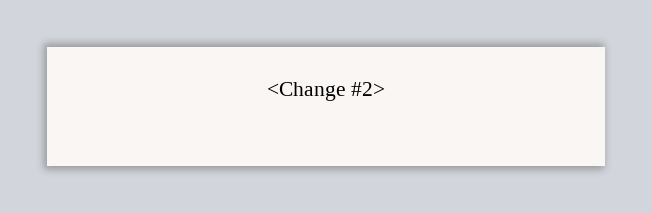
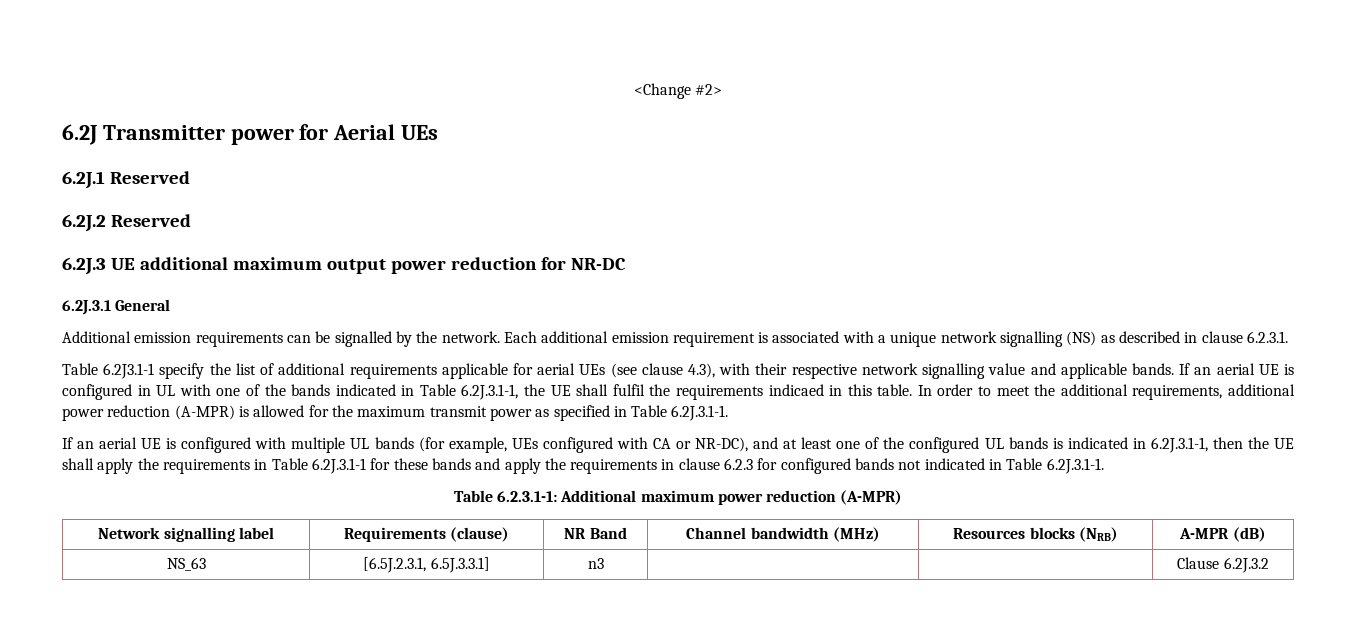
(386, 89) none -> [62,124,439,145] [62,171,190,189] [62,214,191,232] [62,257,626,275] [62,299,171,315] [62,331,1289,347] [62,363,1294,379] [62,384,1295,400] [62,405,729,421] [62,437,1294,453] [62,458,1104,474] [453,490,903,505] [98,527,274,542] [343,527,510,542] [564,527,627,539] [686,527,880,542] [953,527,1118,542] [1179,527,1266,542] [166,557,206,571] [363,557,490,573] [587,558,604,569] [1177,557,1269,573] // 6.2J Transmitter power for Aerial UEs // 6.2J.1 Reserved // 6.2J.2 Reserved // 6.2J.3 UE additional maximum output power reduction for NR-DC // 6.2J.3.1 General // Additional emission requirements can be signalled by the network. Each additional emission requirement is associated with a unique network signalling (NS) as described in clause 6.2.3.1. // Table 6.2J3.1-1 specify the list of additional requirements applicable for aerial UEs (see clause 4.3), with their respective network signalling value and applicable bands. If an aerial UE is configured in UL with one of the bands indicated in Table 6.2J.3.1-1, the UE shall fulfil the requirements indicaed in this table. In order to meet the additional requirements, additional power reduction (A-MPR) is allowed for the maximum transmit power as specified in Table 6.2J.3.1-1. // If an aerial UE is configured with multiple UL bands (for example, UEs configured with CA or NR-DC), and at least one of the configured UL bands is indicated in 6.2J.3.1-1, then the UE shall apply the requirements in Table 6.2J.3.1-1 for these bands and apply the requirements in clause 6.2.3 for configured bands not indicated in Table 6.2J.3.1-1. // Table 6.2.3.1-1: Additional maximum power reduction (A-MPR) // Network signalling label | Requirements (clause) | NR Band | Channel bandwidth (MHz) | Resources blocks (NRB) | A-MPR (dB) // NS_63 | [6.5J.2.3.1, 6.5J.3.3.1] | n3 | | | Clause 6.2J.3.2

